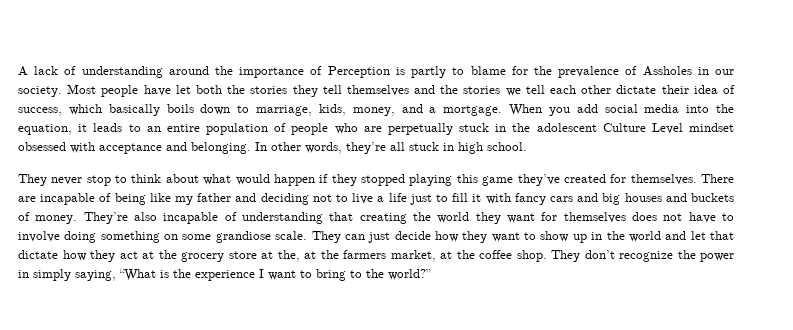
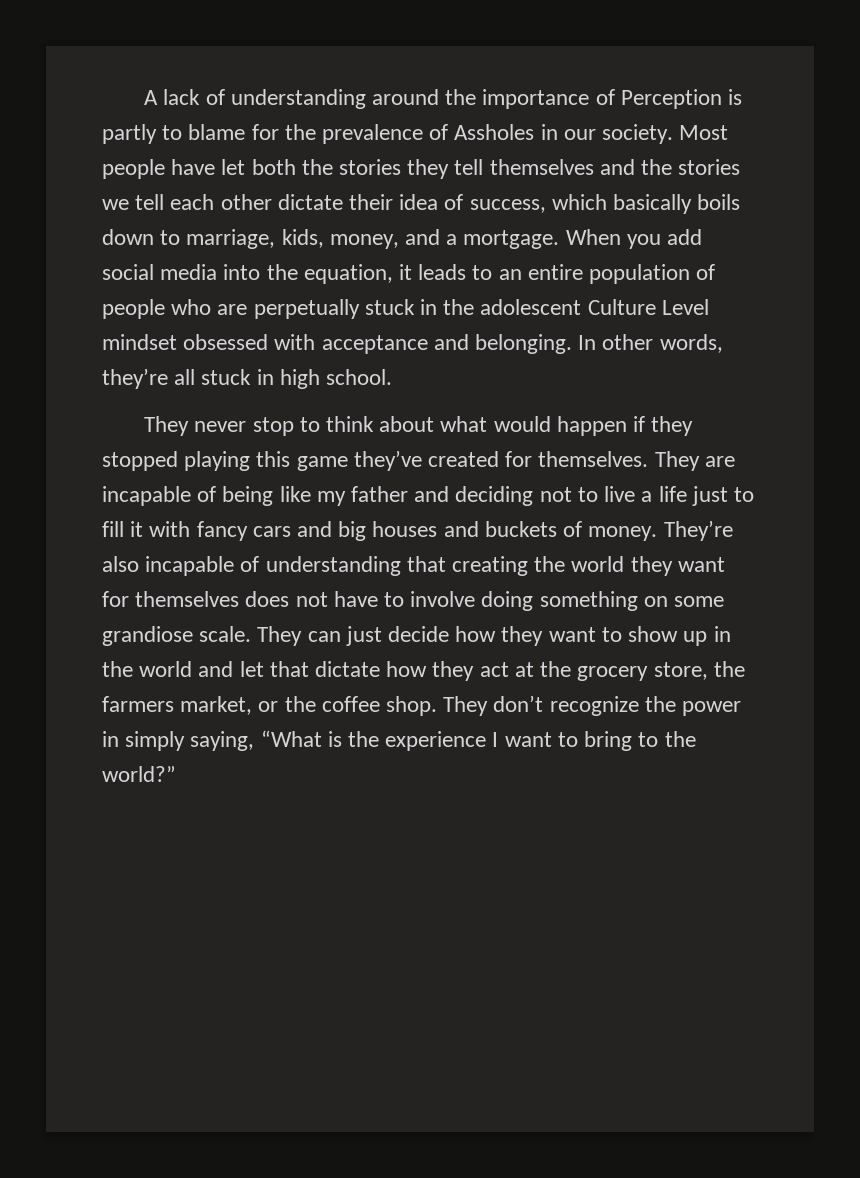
[700,174,734,183] There -> [654,451,700,471] They
[228,250,316,262] store at the, at -> [653,662,708,680] store,
[440,251,452,259] at -> [258,701,279,712] or

